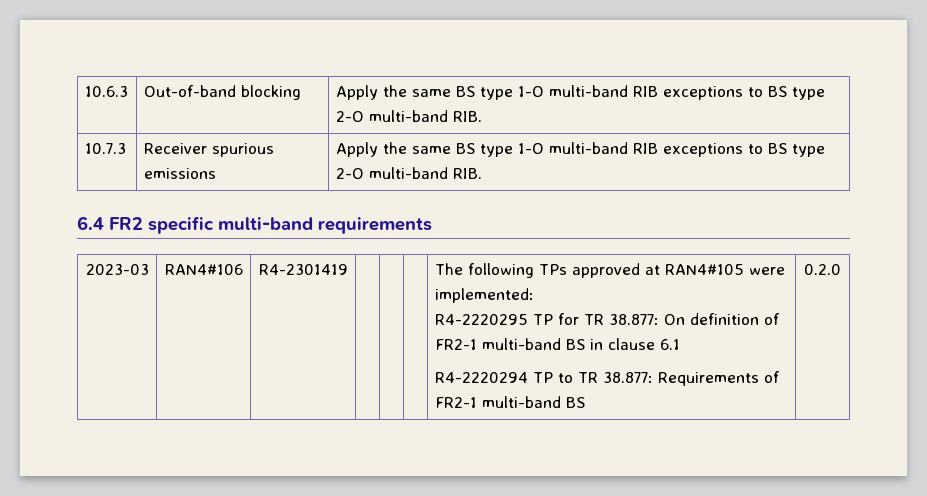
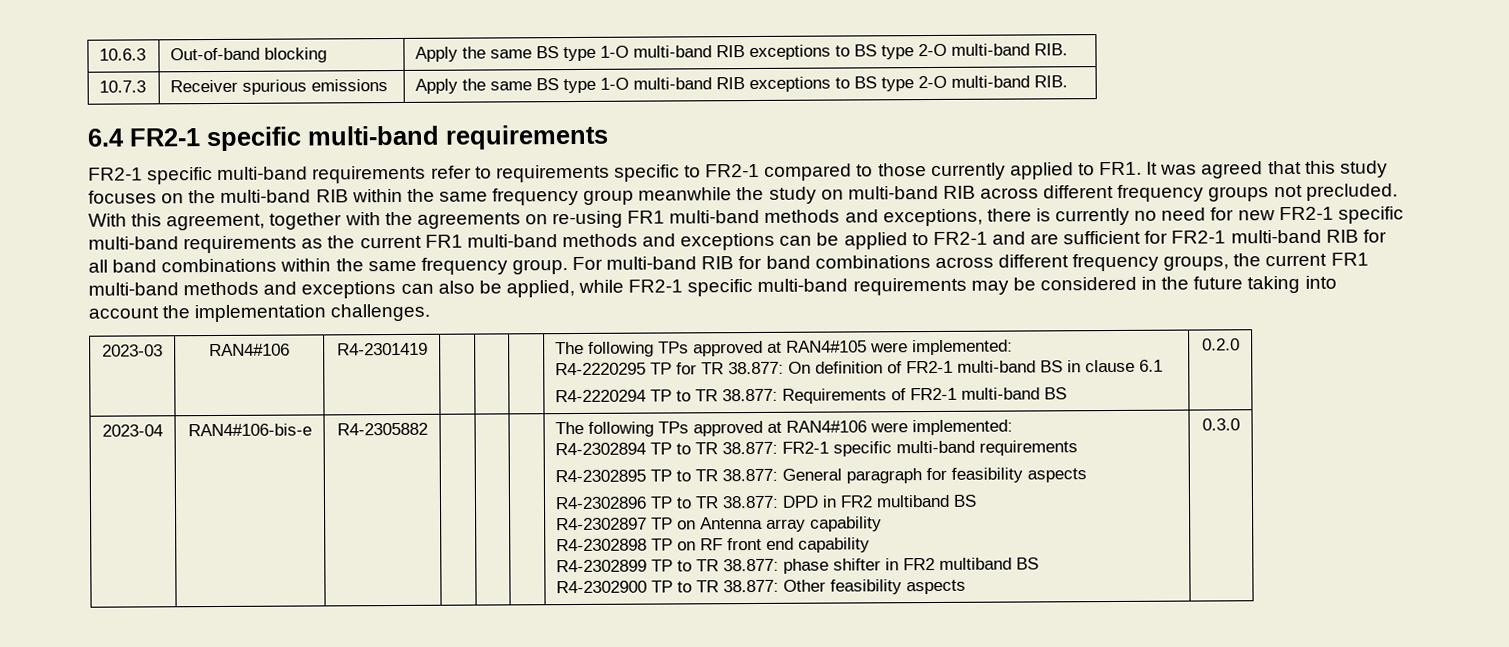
[109,216,432,234] FR2 specific multi-band requirements -> [129,124,609,152] [88,160,1388,185] [88,183,1398,206] [88,206,1404,231] [88,229,1387,254] [88,252,1369,275] [88,275,1337,299] [88,303,431,323] FR2-1 specific multi-band requirements // FR2-1 specific multi-band requirements refer to requirements specific to FR2-1 compared to those currently applied to FR1. It was agreed that this study focuses on the multi-band RIB within the same frequency group meanwhile the study on multi-band RIB across different frequency groups not precluded. With this agreement, together with the agreements on re-using FR1 multi-band methods and exceptions, there is currently no need for new FR2-1 specific multi-band requirements as the current FR1 multi-band methods and exceptions can be applied to FR2-1 and are sufficient for FR2-1 multi-band RIB for all band combinations within the same frequency group. For multi-band RIB for band combinations across different frequency groups, the current FR1 multi-band methods and exceptions can also be applied, while FR2-1 specific multi-band requirements may be considered in the future taking into account the implementation challenges.
(841, 269) none -> [102,424,163,437] [187,423,312,437] [336,422,428,436] [555,419,1014,437] [555,440,1079,457] [555,467,1088,484] [555,494,978,510] [556,516,883,532] [556,537,871,553] [556,557,1040,574] [556,579,967,595] [1201,418,1240,431] // 2023-04 | RAN4#106-bis-e | R4-2305882 | | | | The following TPs approved at RAN4#106 were implemented: // R4-2302894 TP to TR 38.877: FR2-1 specific multi-band requirements // R4-2302895 TP to TR 38.877: General paragraph for feasibility aspects // R4-2302896 TP to TR 38.877: DPD in FR2 multiband BS // R4-2302897 TP on Antenna array capability // R4-2302898 TP on RF front end capability // R4-2302899 TP to TR 38.877: phase shifter in FR2 multiband BS // R4-2302900 TP to TR 38.877: Other feasibility aspects | 0.3.0

